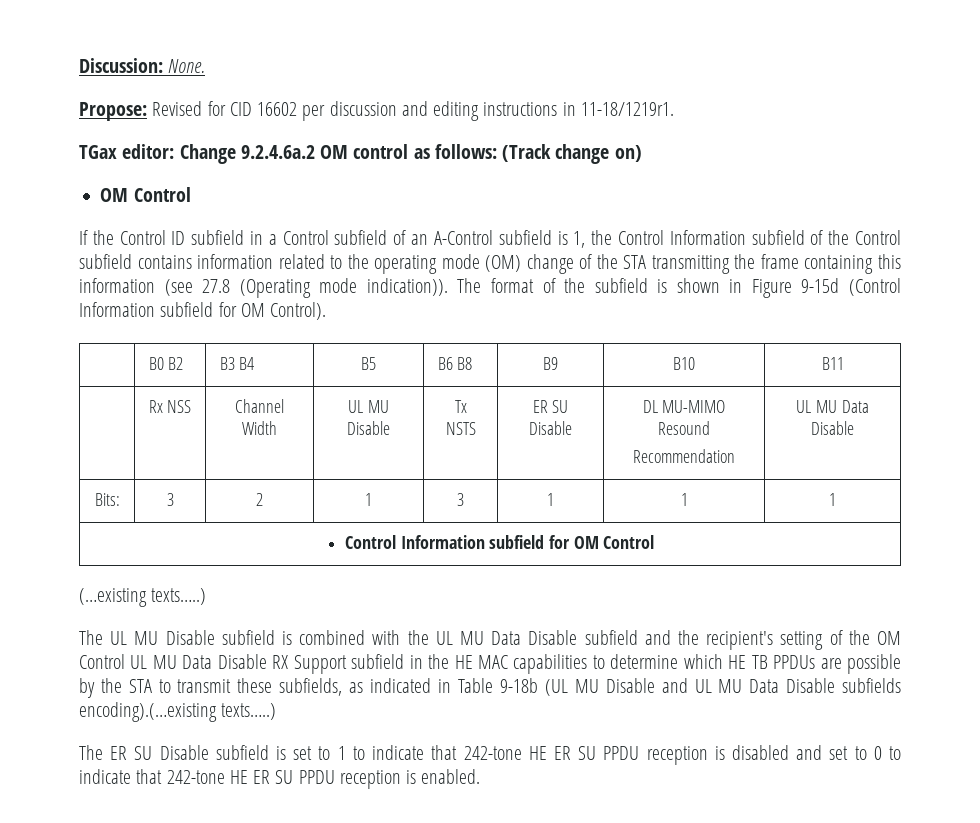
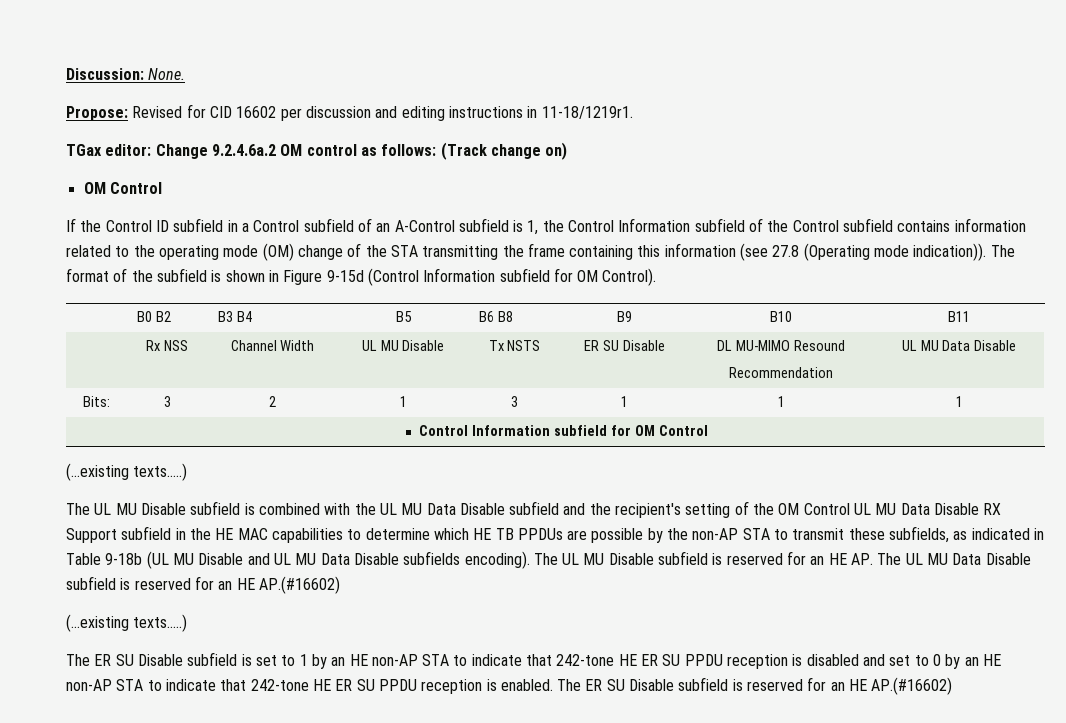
(122, 685) none -> [692,528,739,540] non-AP
[79,702,217,722] encoding).(…existing -> [464,551,1031,569] [66,576,340,594] [66,614,129,632] encoding). The UL MU Disable subfield is reserved for an HE AP. The UL MU Data Disable subfield is reserved for an HE AP.(#16602) // (…existing
(346, 753) none -> [311,654,450,669] by an HE non-AP STA
(882, 753) none -> [945,654,1001,669] [66,679,144,691] by an HE non-AP STA
(481, 776) none -> [557,677,953,695] The ER SU Disable subfield is reserved for an HE AP.(#16602)

